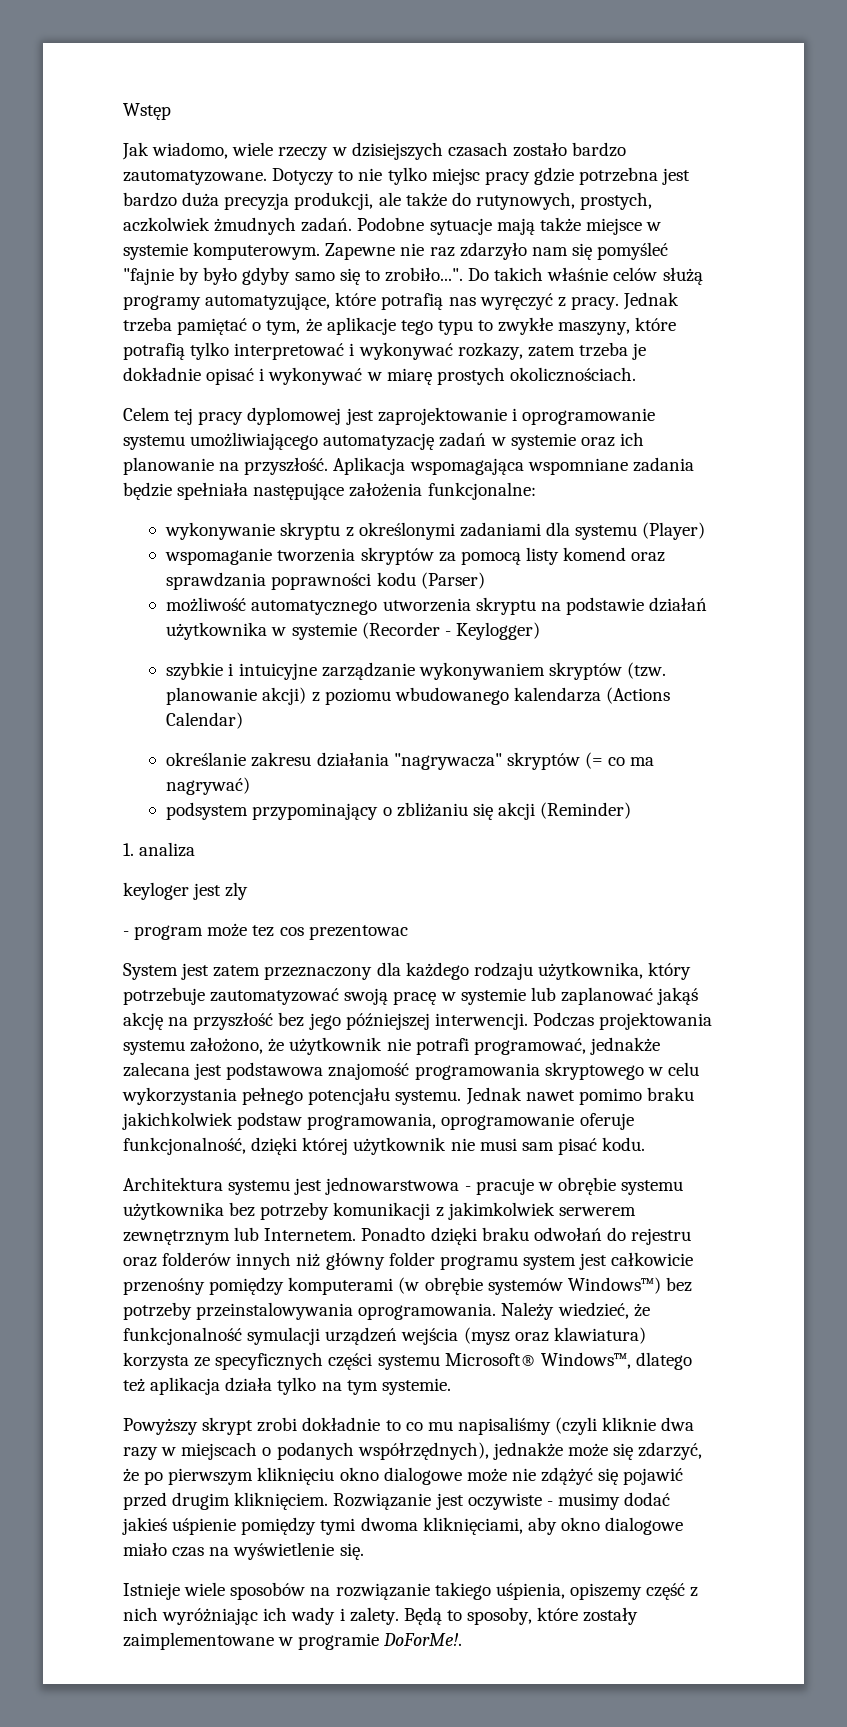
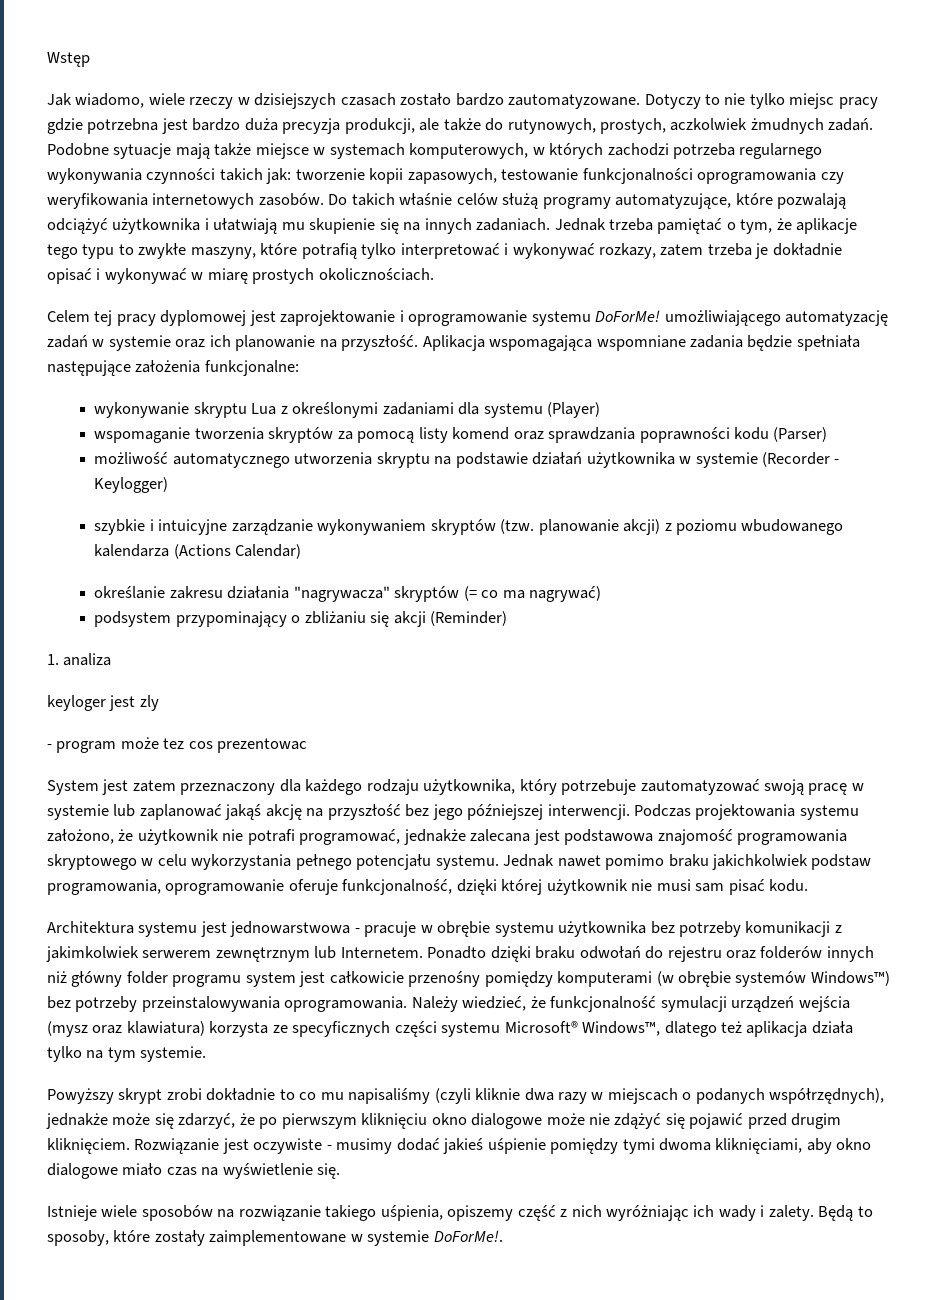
[123,242,669,260] [123,267,463,285] systemie komputerowym. Zapewne nie raz zdarzyło nam się pomyśleć "fajnie by było gdyby samo się to zrobiło...". -> [329,143,823,159] [47,168,844,184] [47,193,324,209] systemach komputerowych, w których zachodzi potrzeba regularnego wykonywania czynności takich jak: tworzenie kopii zapasowych, testowanie funkcjonalności oprogramowania czy weryfikowania internetowych zasobów.
[381,293,619,310] potrafią nas wyręczyć z pracy. -> [777,193,847,209] [47,218,551,234] pozwalają odciążyć użytkownika i ułatwiają mu skupienie się na innych zadaniach.
(185, 442) none -> [595,310,661,322] DoForMe!
(341, 531) none -> [251,403,277,415] Lua
[298,1633,380,1650] programie -> [367,1230,430,1246] systemie

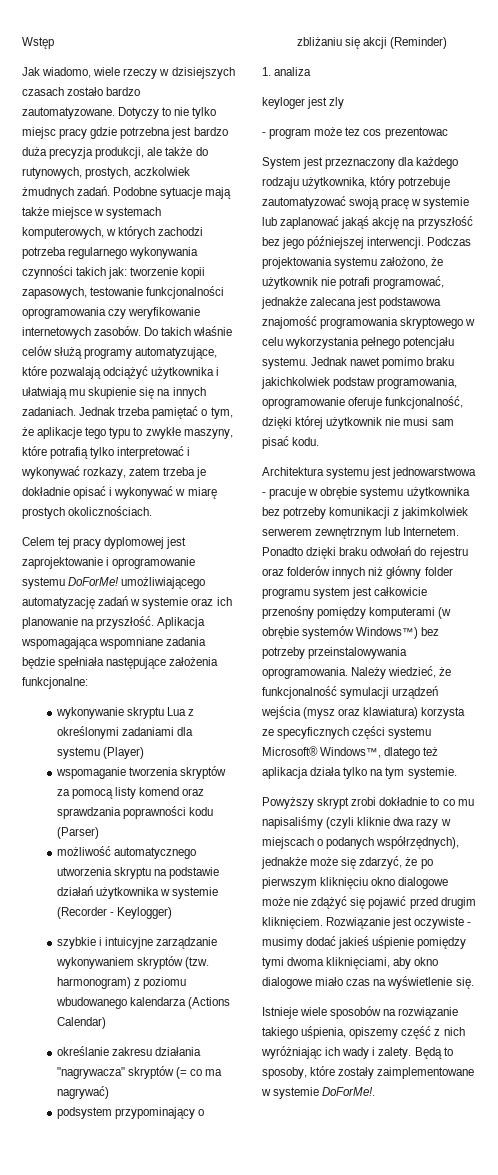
[47,193,148,209] weryfikowania -> [128,307,201,319] weryfikowanie
[538,519,661,535] planowanie akcji) -> [57,977,132,989] harmonogram)
[132,780,176,792] zatem -> (324, 163) none

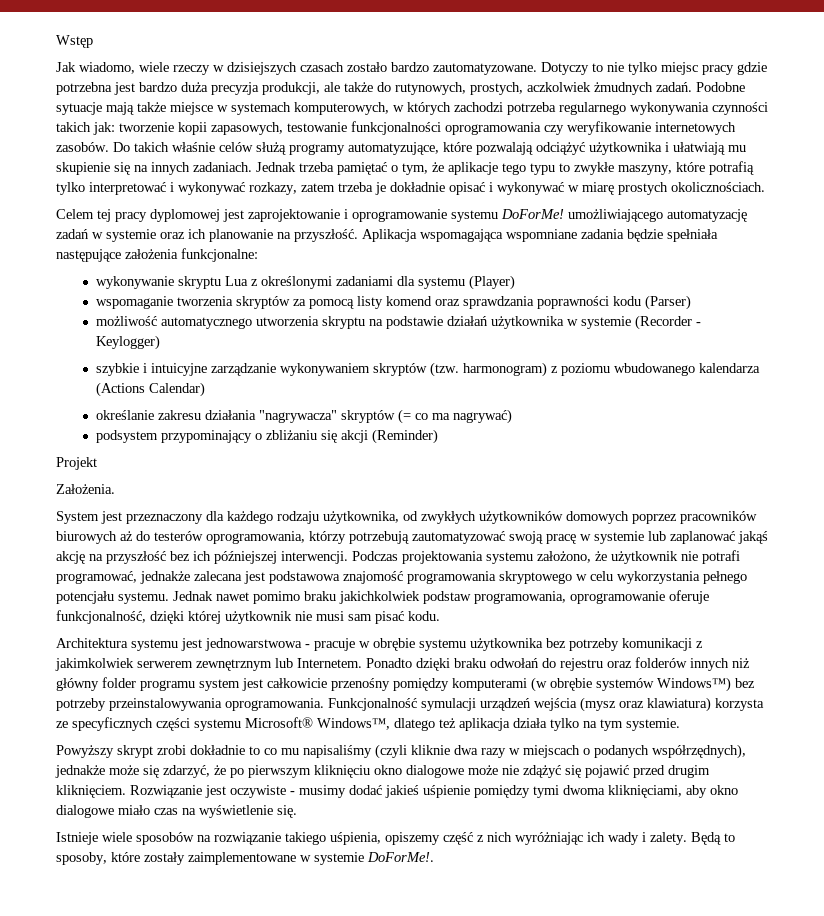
[262,67,312,76] [262,97,345,109] [262,127,448,139] 1. analiza // keyloger jest zly // - program może tez cos prezentowac -> [56,457,97,470] [56,484,115,494] Projekt // Założenia.
[370,176,451,189] który potrzebuje -> [403,511,757,524] [56,531,409,544] od zwykłych użytkowników domowych poprzez pracowników biurowych aż do testerów oprogramowania, którzy potrzebują
[282,237,305,249] jego -> [193,551,211,561] ich
[351,666,452,679] [262,686,337,699] Należy wiedzieć, że funkcjonalność -> [328,698,417,711] Funkcjonalność

